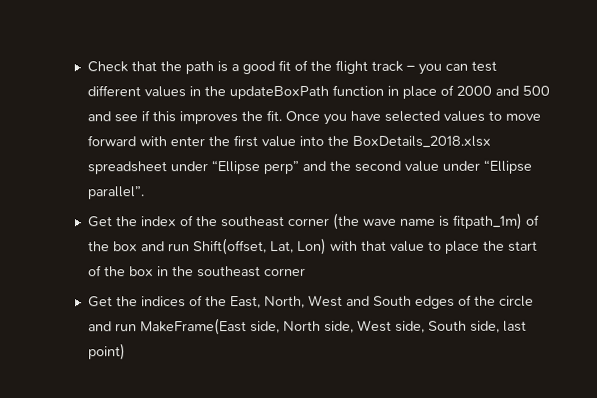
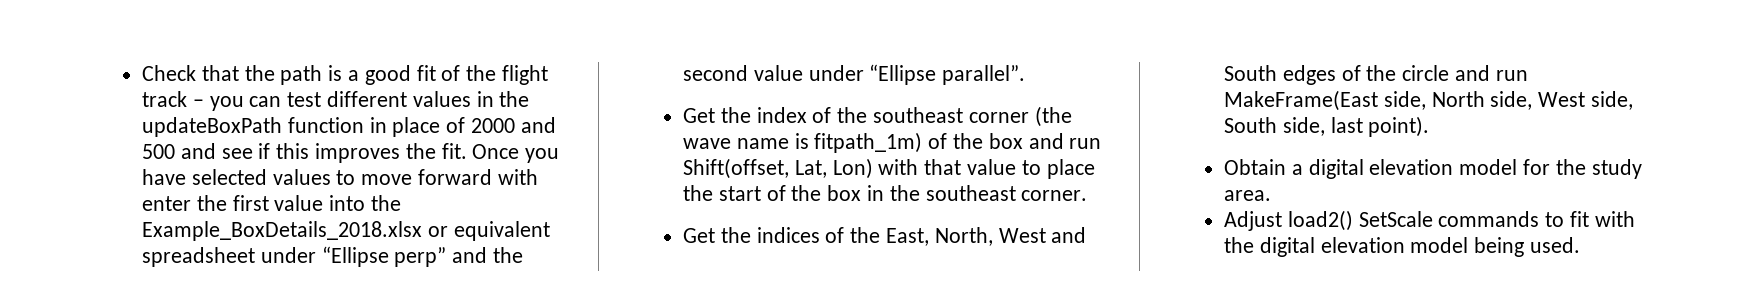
[352,135,492,148] BoxDetails_2018.xlsx -> [142,221,550,241] Example_BoxDetails_2018.xlsx or equivalent
[264,267,307,277] corner -> [1021,190,1088,201] corner.
[88,343,127,361] point) -> [1368,116,1430,137] [1224,159,1642,179] [1224,190,1272,201] [1224,210,1635,231] [1224,237,1581,257] point). // Obtain a digital elevation model for the study area. // Adjust load2() SetScale commands to fit with the digital elevation model being used.

